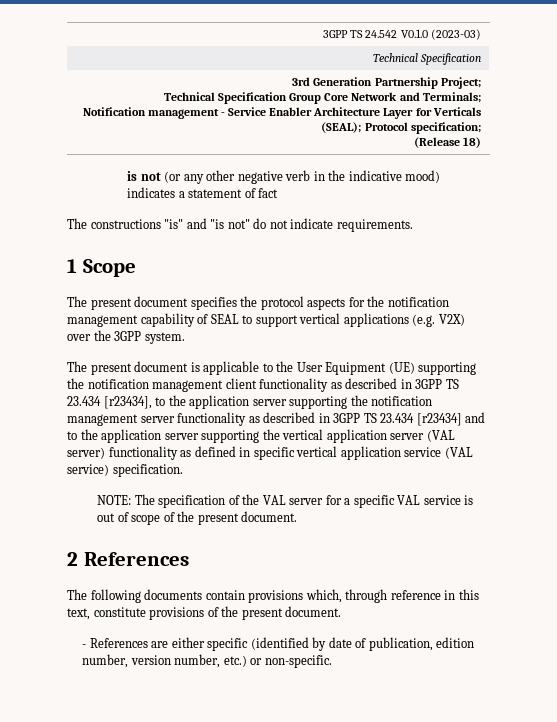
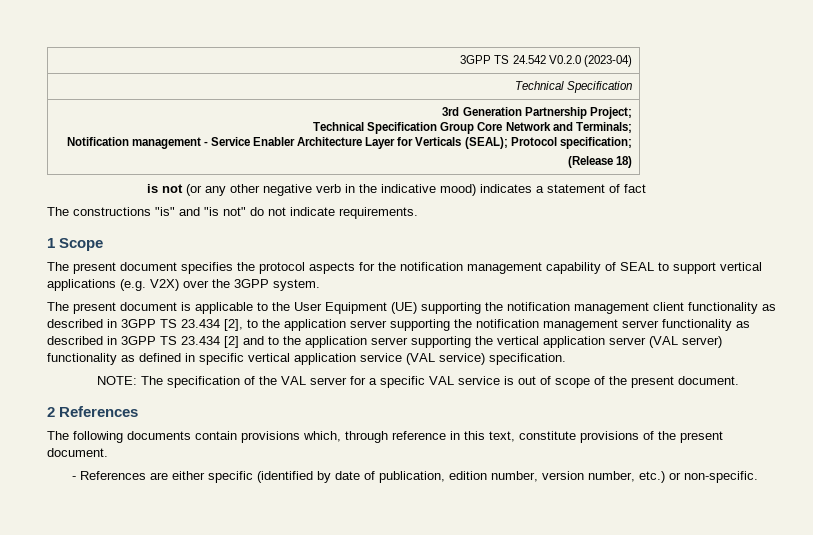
[400,29,481,40] V0.1.0 (2023-03) -> [548,55,632,67] V0.2.0 (2023-04)
[103,396,152,409] [r23434], -> [224,319,243,331] [2],
[416,413,462,426] [r23434] -> [224,336,239,348] [2]

